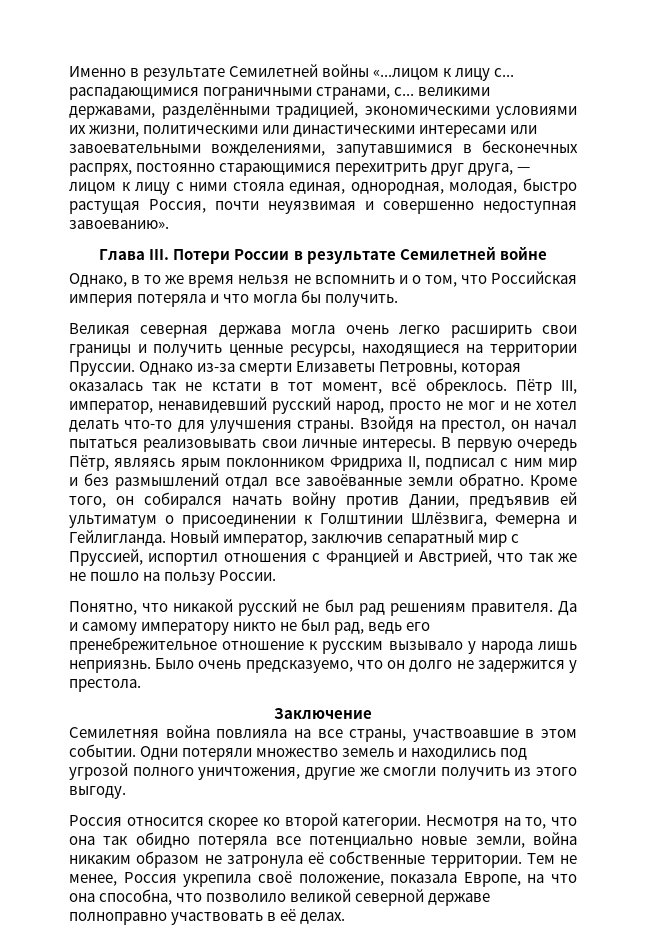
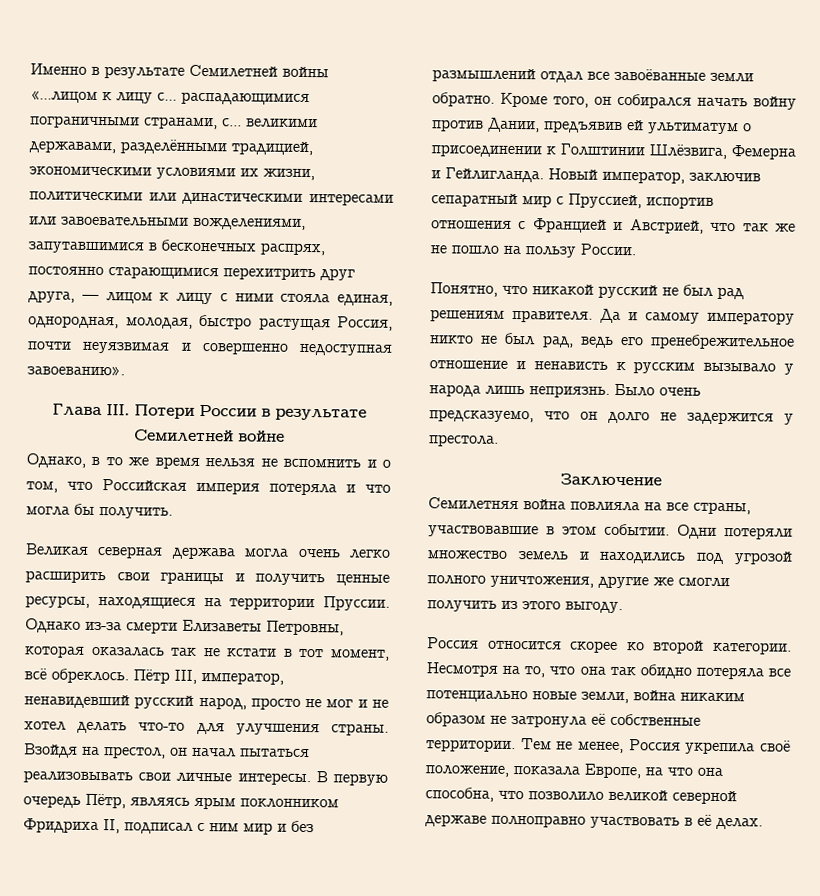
[148,553,219,566] испортил -> [646,196,714,209] испортив
(305, 645) none -> [515,361,608,370] и ненависть
[412,729,519,742] участвоавшие -> [428,525,539,538] участвовавшие

